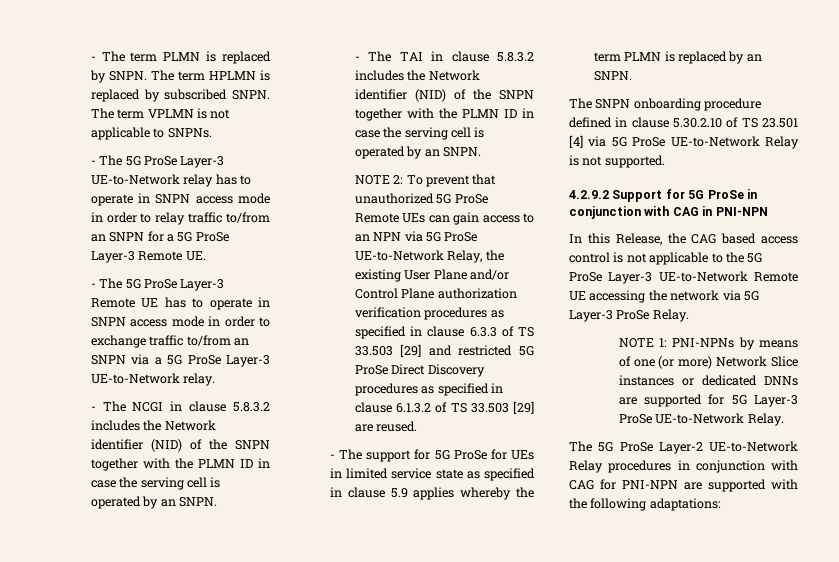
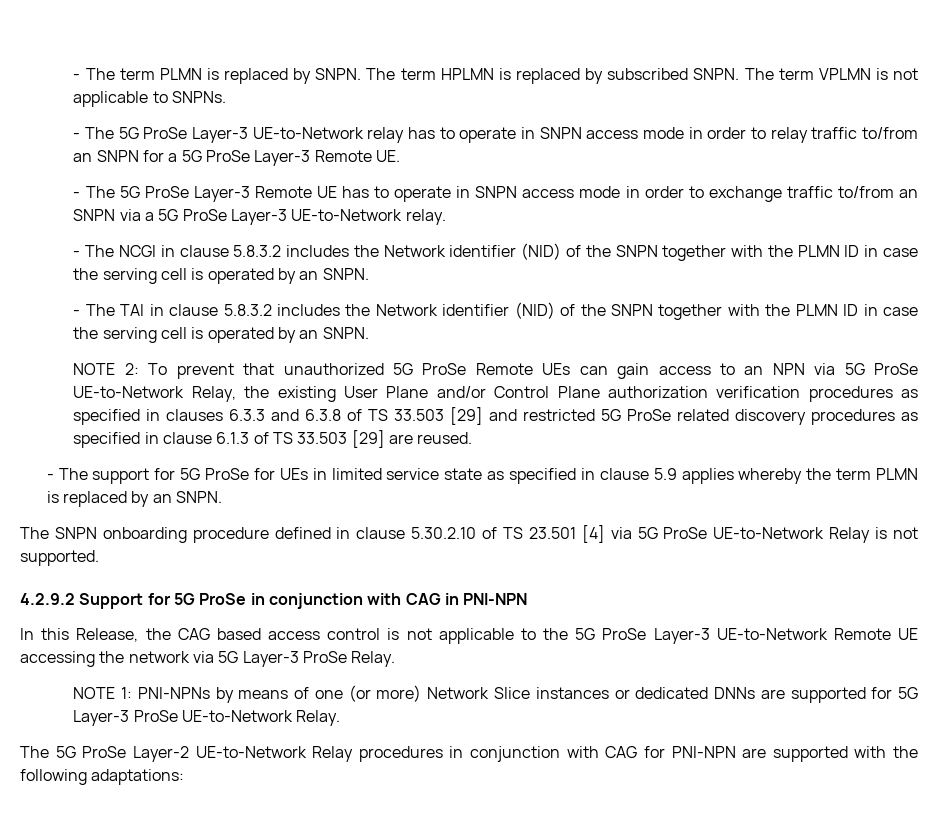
[427,326,497,337] clause 6.3.3 -> [166,409,342,421] clauses 6.3.3 and 6.3.8
[391,364,485,377] [354,383,503,396] [354,402,432,413] Direct Discovery procedures as specified in clause 6.1.3.2 -> [677,409,918,425] [73,432,250,448] related discovery procedures as specified in clause 6.1.3

